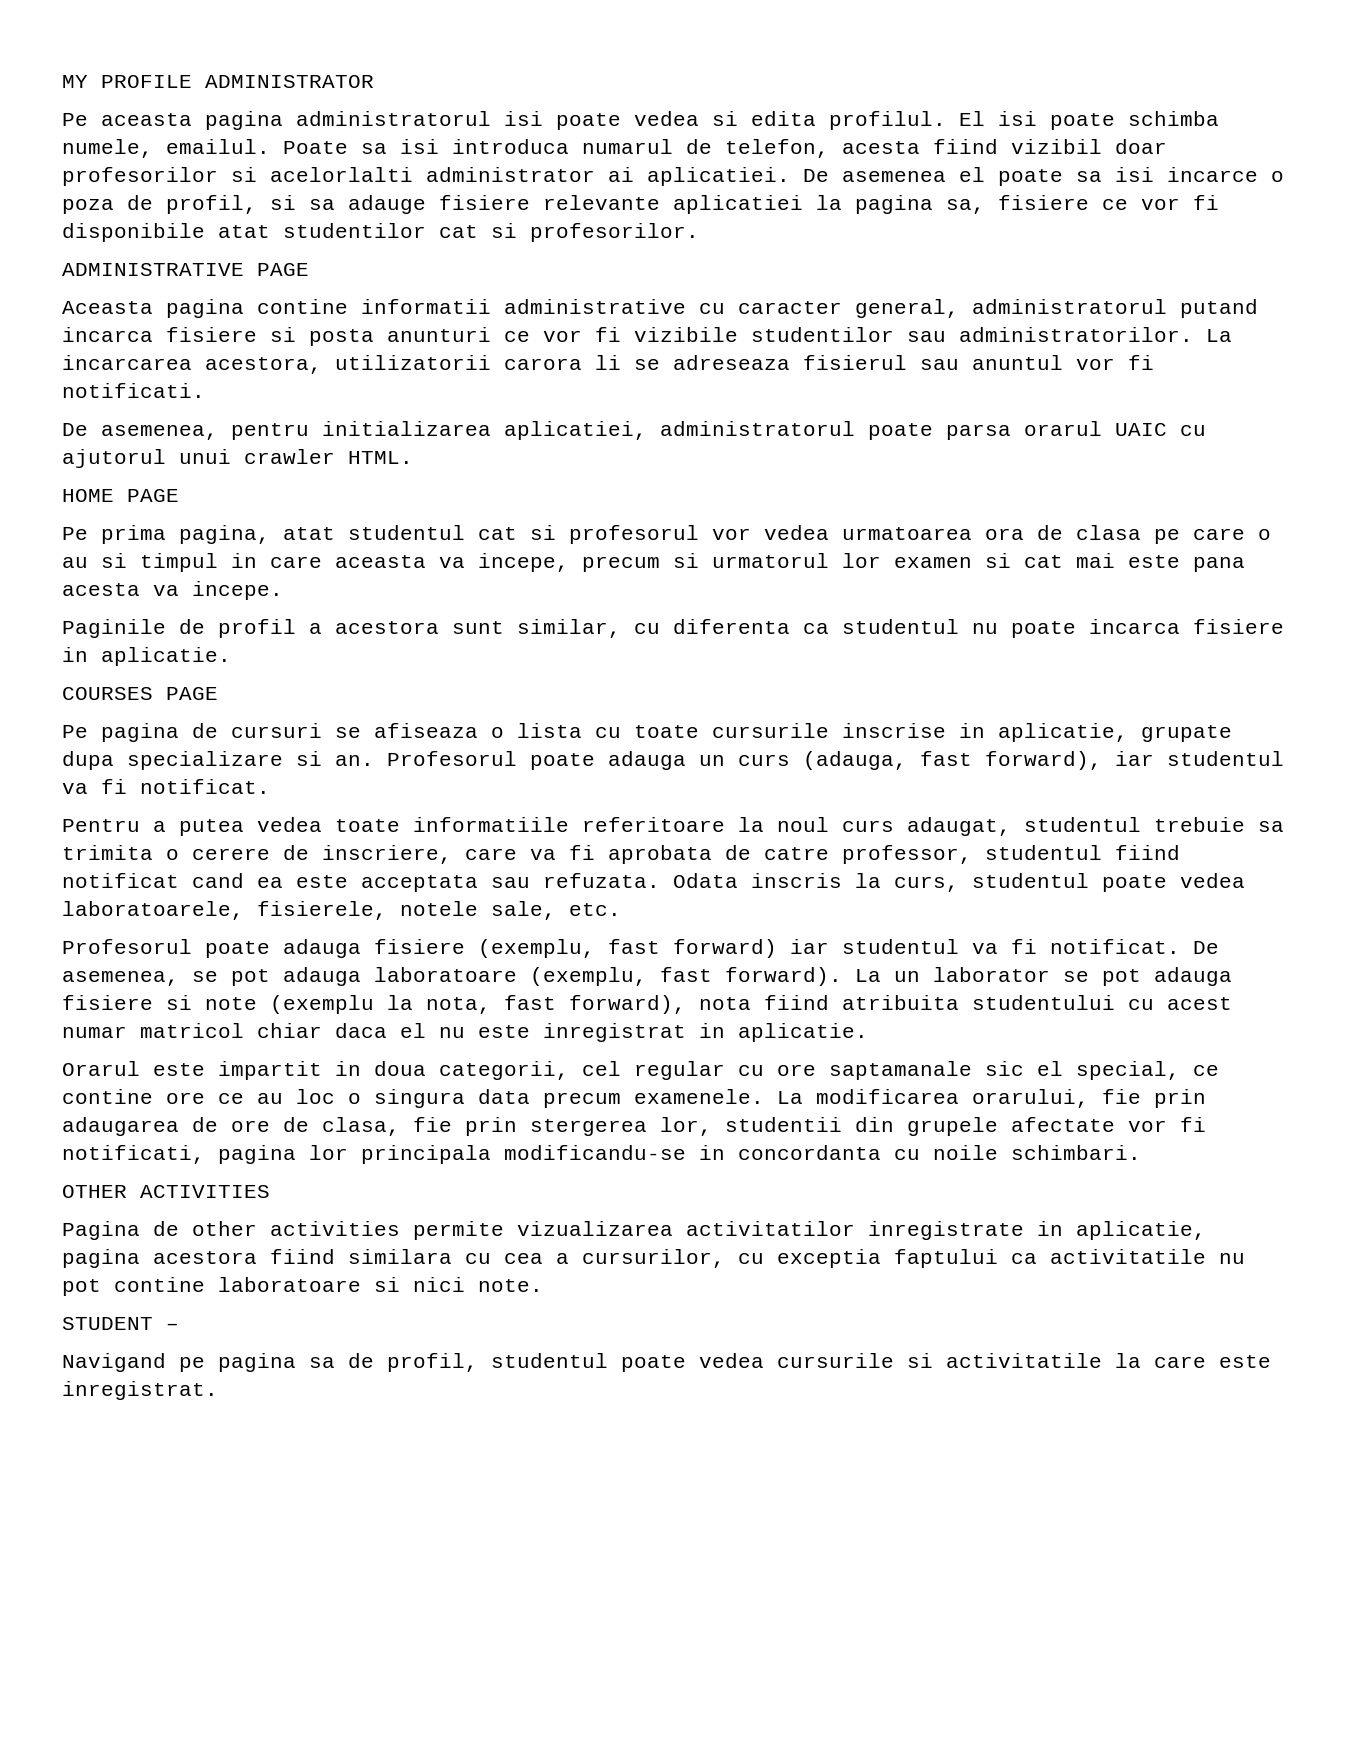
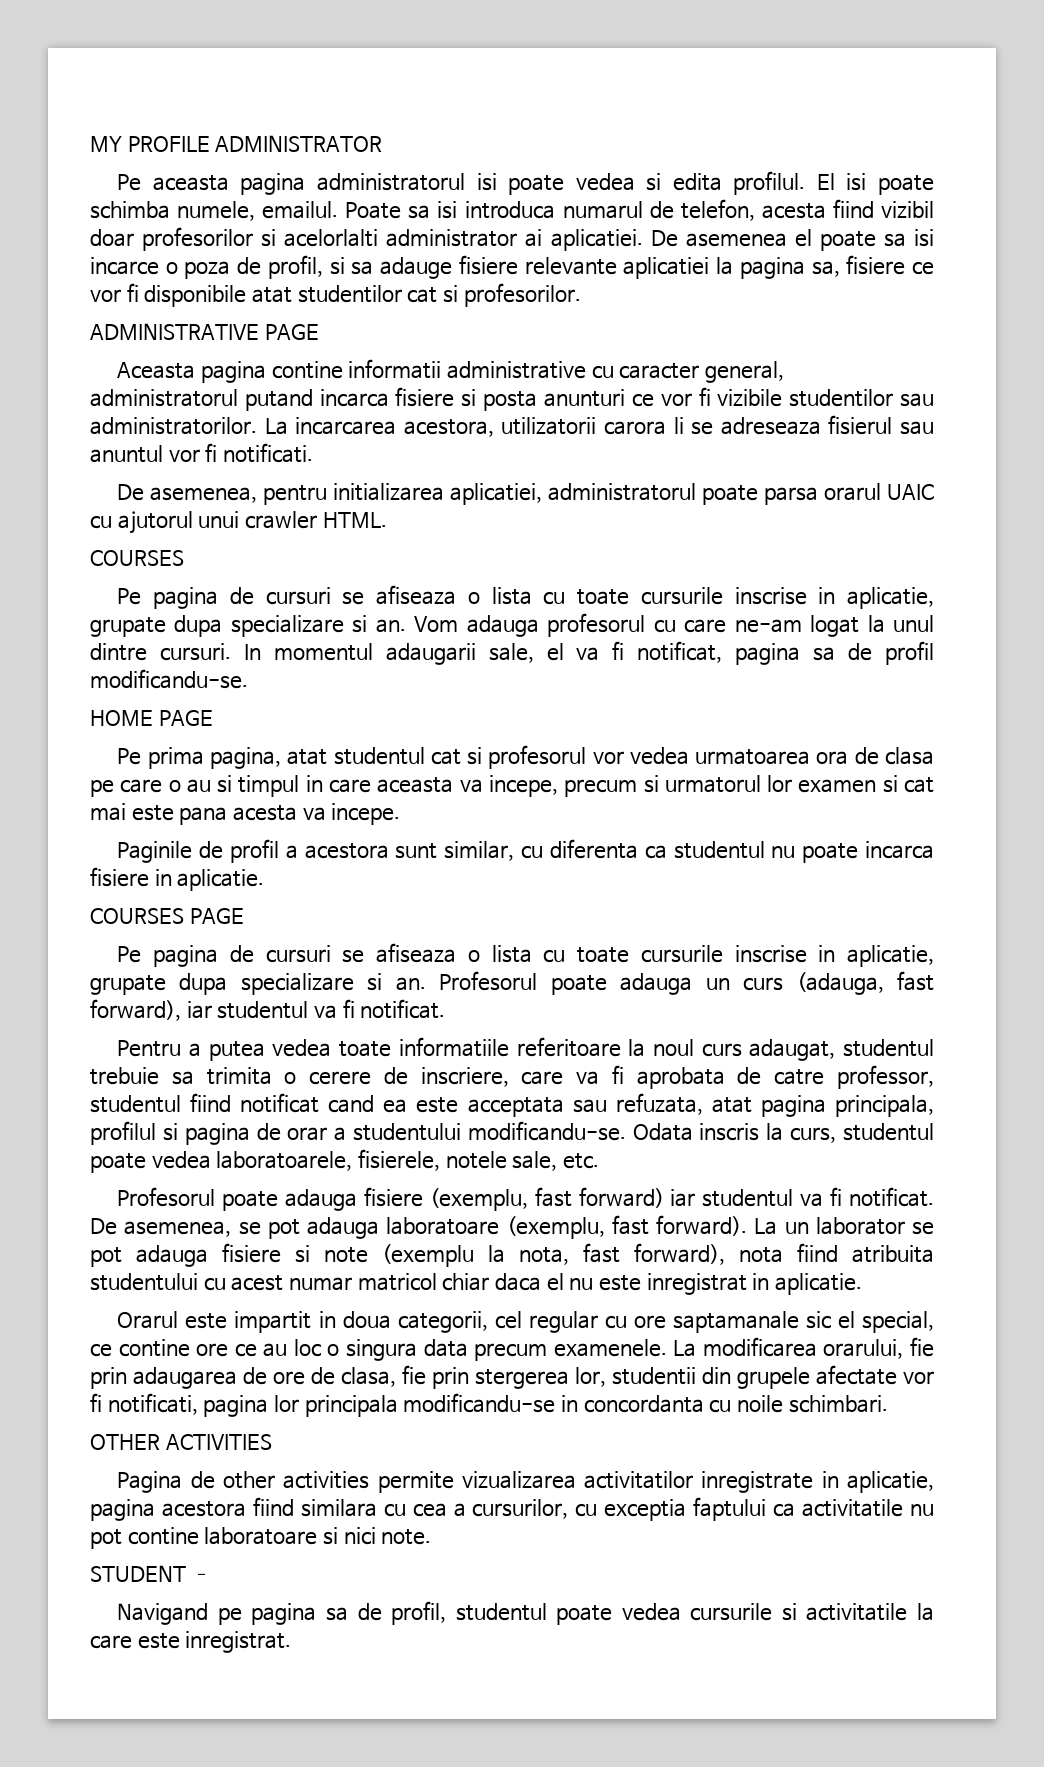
(413, 457) none -> [90,550,184,566] [117,585,935,609] [90,613,934,637] [90,641,935,665] [90,669,248,689] // COURSES // Pe pagina de cursuri se afiseaza o lista cu toate cursurile inscrise in aplicatie, grupate dupa specializare si an. Vom adauga profesorul cu care ne-am logat la unul dintre cursuri. In momentul adaugarii sale, el va fi notificat, pagina sa de profil modificandu-se.
[543,873,660,888] refuzata. -> [615,1093,935,1117] [90,1121,626,1145] refuzata, atat pagina principala, profilul si pagina de orar a studentului modificandu-se.

